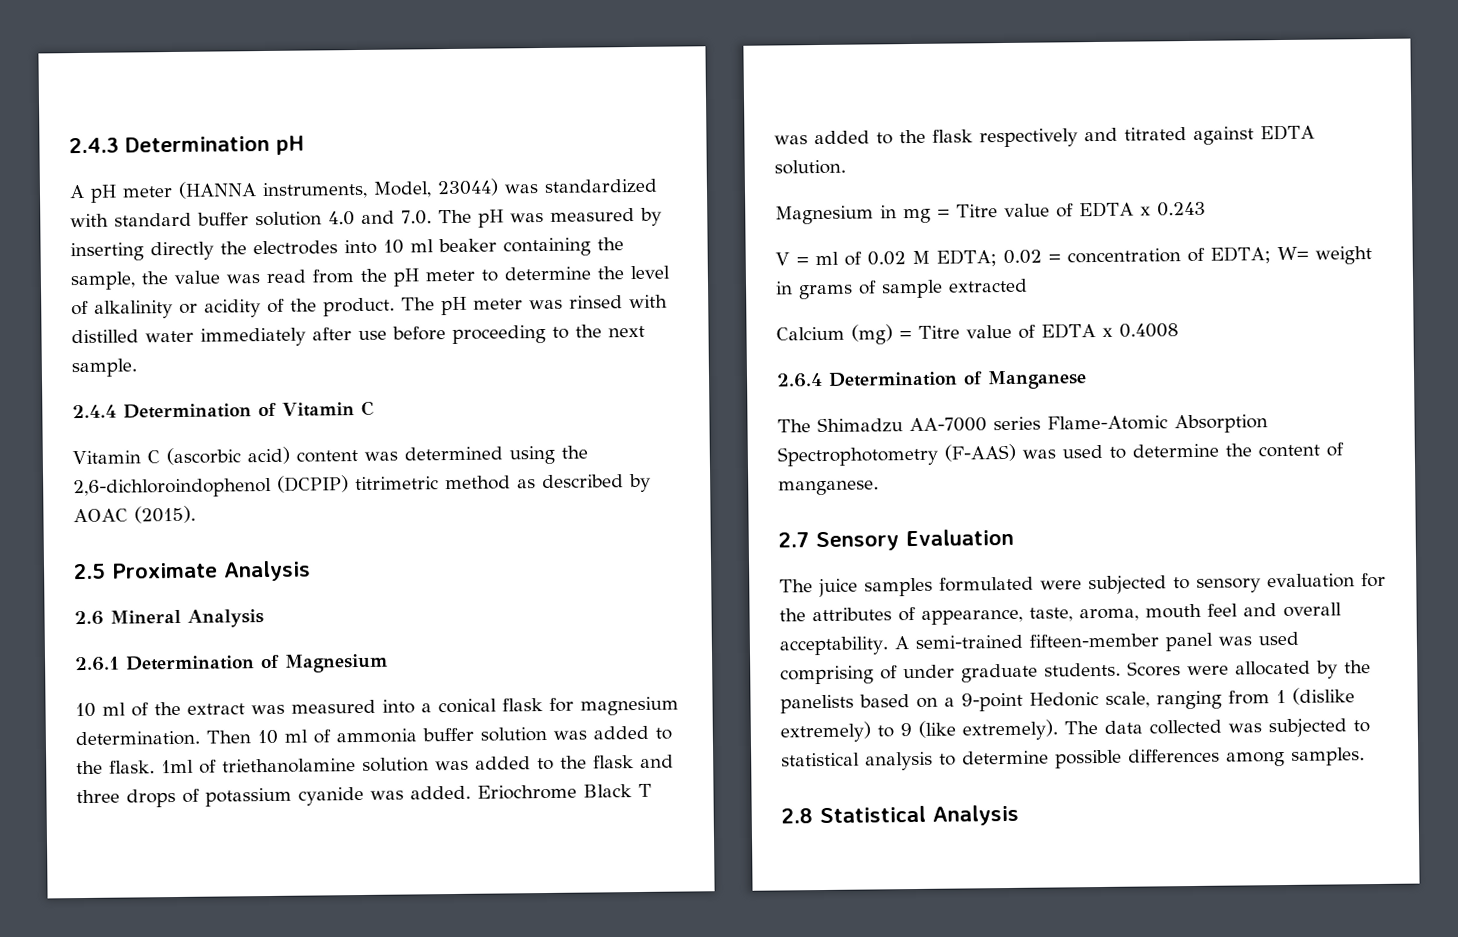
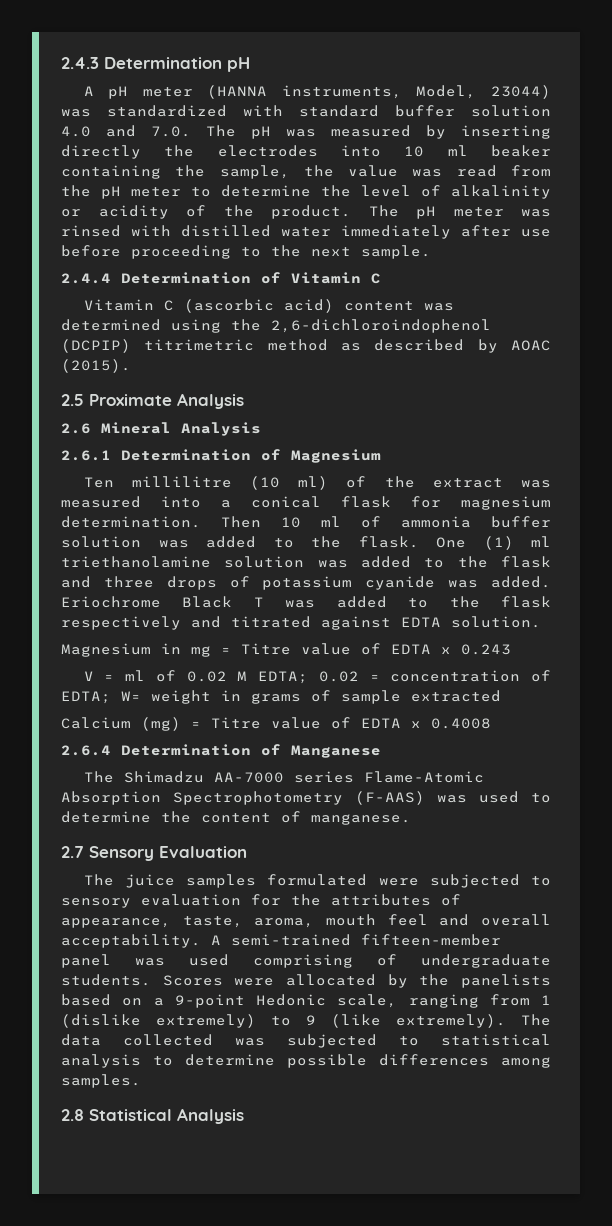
[75,702,126,718] 10 ml -> [83,476,329,490] Ten millilitre (10 ml)
[161,759,217,774] 1ml of -> [436,536,551,550] One (1) ml
[903,663,1038,683] under graduate -> [421,954,551,968] undergraduate

